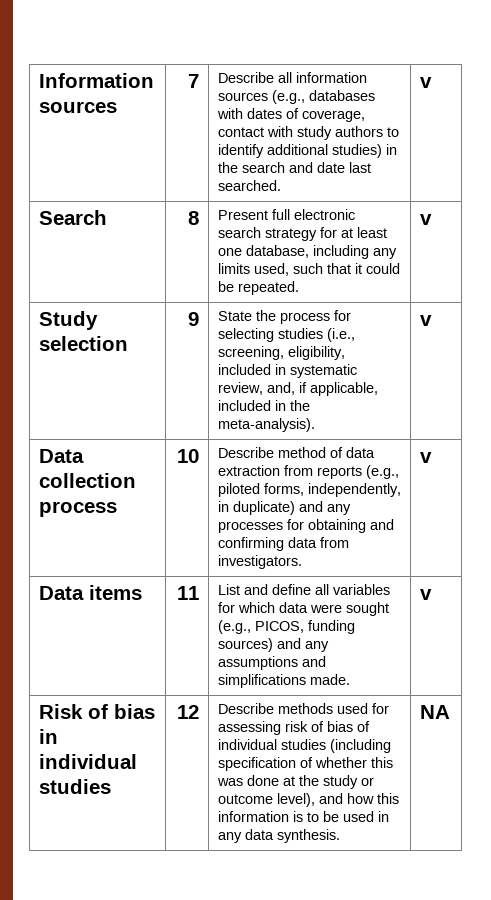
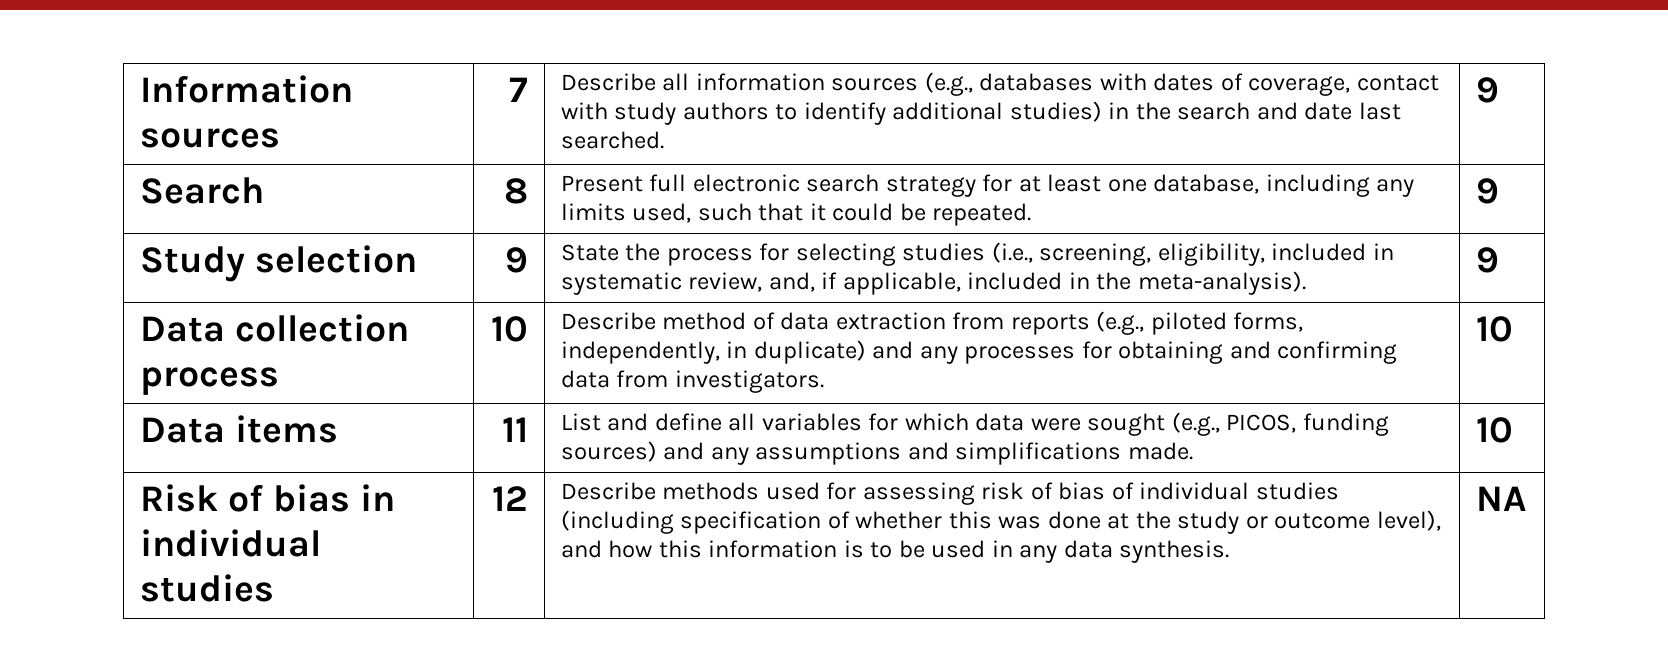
[419,77,432,88] v -> [1475,77,1499,103] 9
[419,214,432,225] v -> [1475,178,1499,204] 9
[419,315,432,326] v -> [1475,247,1499,273] 9
[419,452,432,463] v -> [1475,316,1513,342] 10
[419,589,432,600] v -> [1475,417,1513,443] 10

